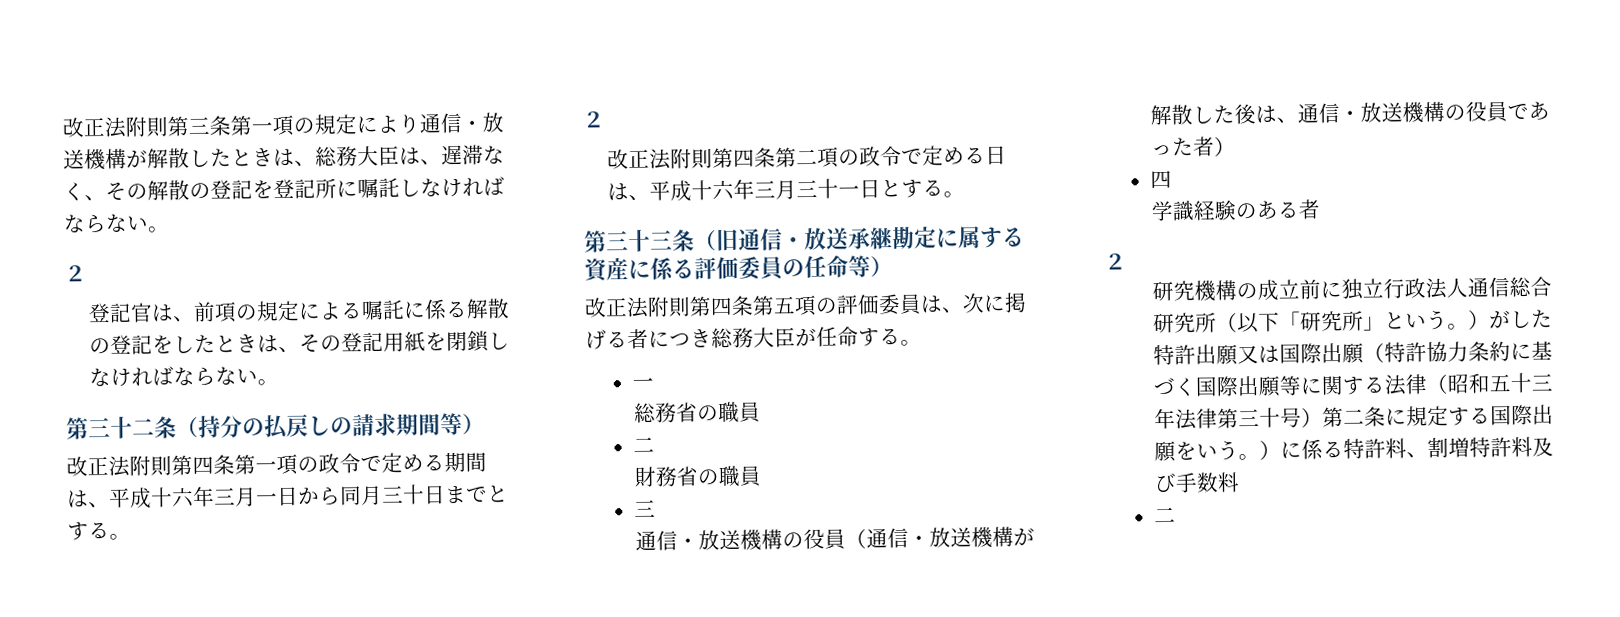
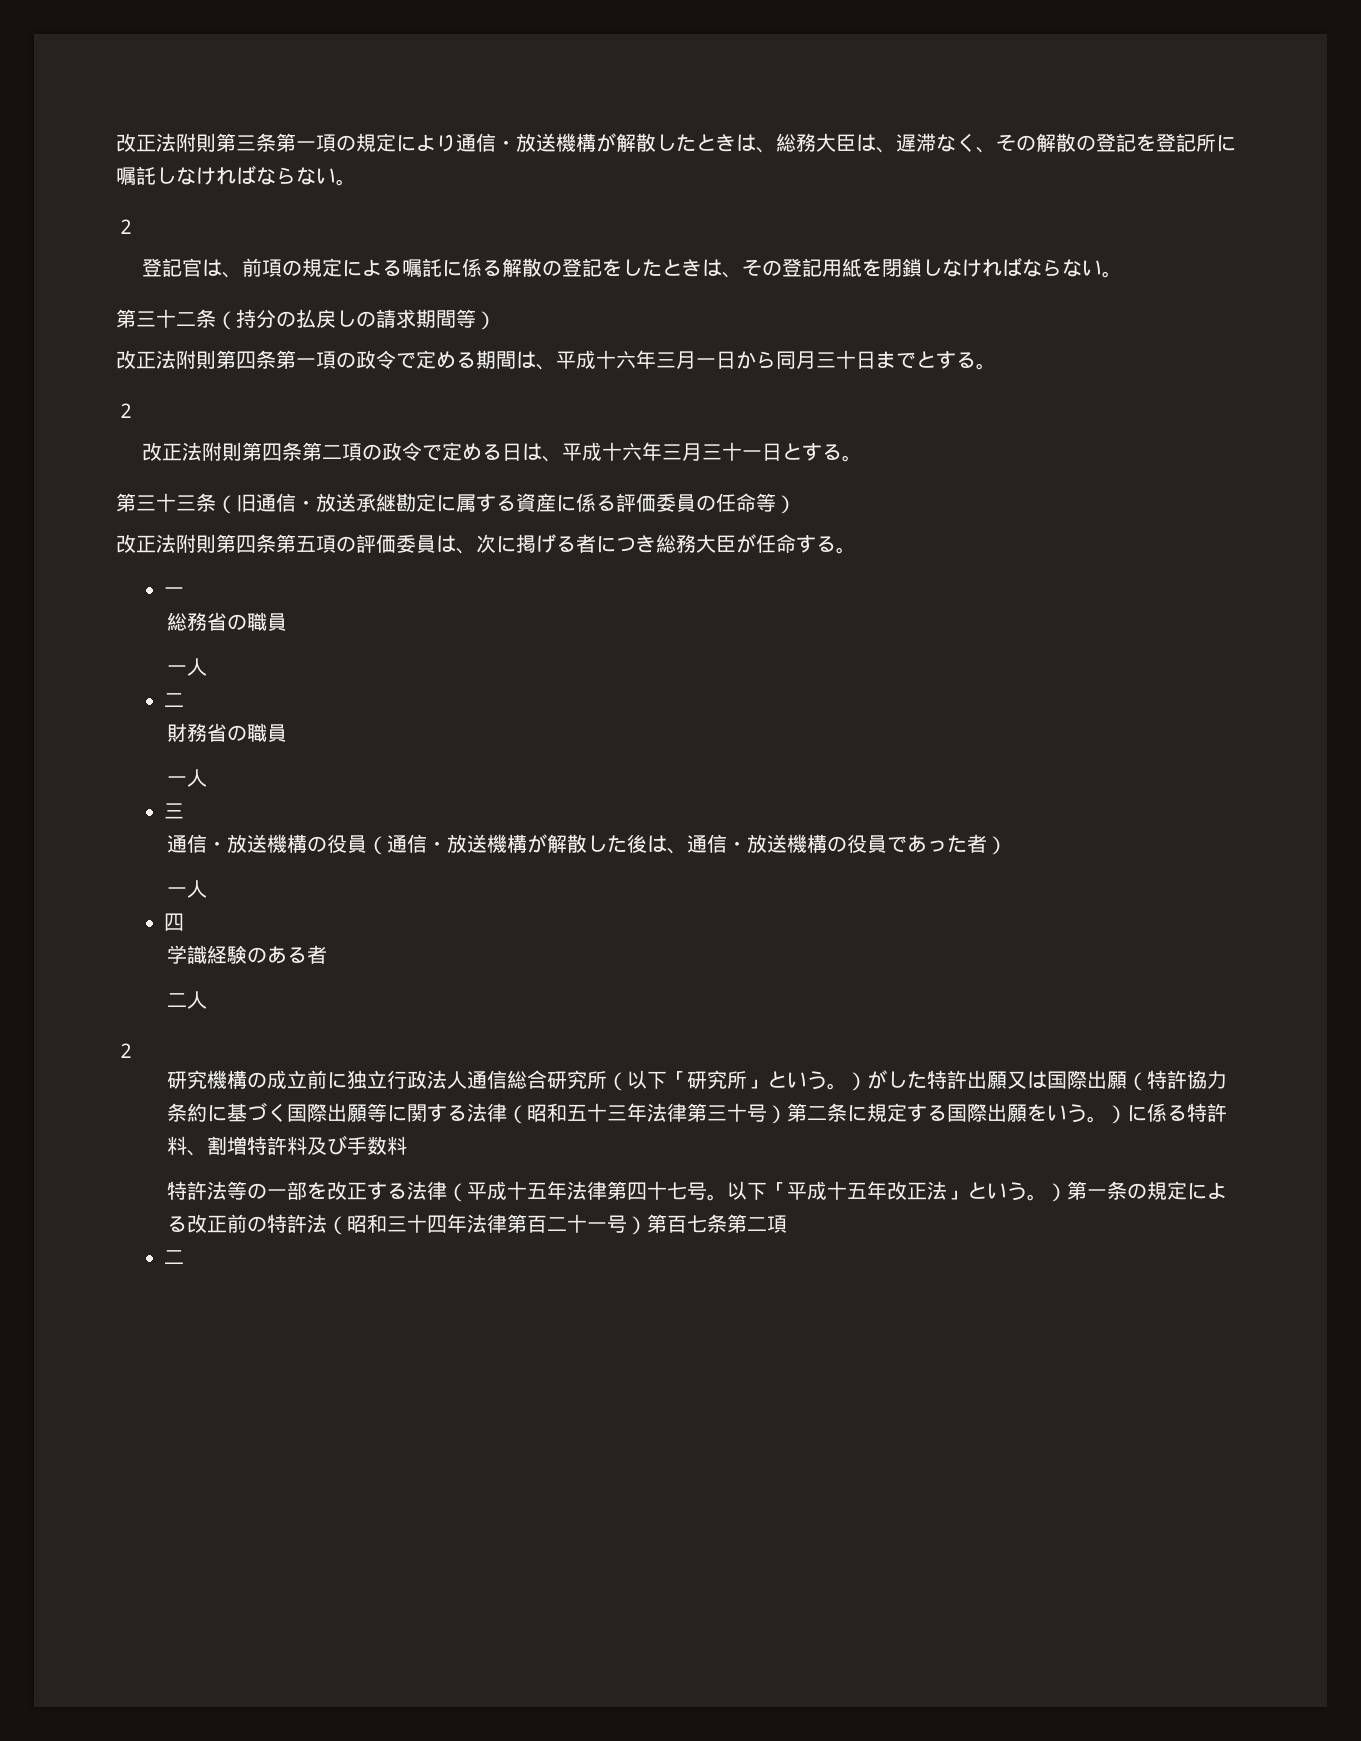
(762, 411) none -> [167,658,208,676] // 一人
(763, 475) none -> [167,769,208,787] // 一人
(1237, 146) none -> [167,880,208,898] // 一人
(1322, 209) none -> [167,991,208,1009] // 二人
(1241, 482) none -> [167,1181,1228,1202] [167,1214,788,1235] // 特許法等の一部を改正する法律（平成十五年法律第四十七号。以下「平成十五年改正法」という。）第一条の規定による改正前の特許法（昭和三十四年法律第百二十一号）第百七条第二項

